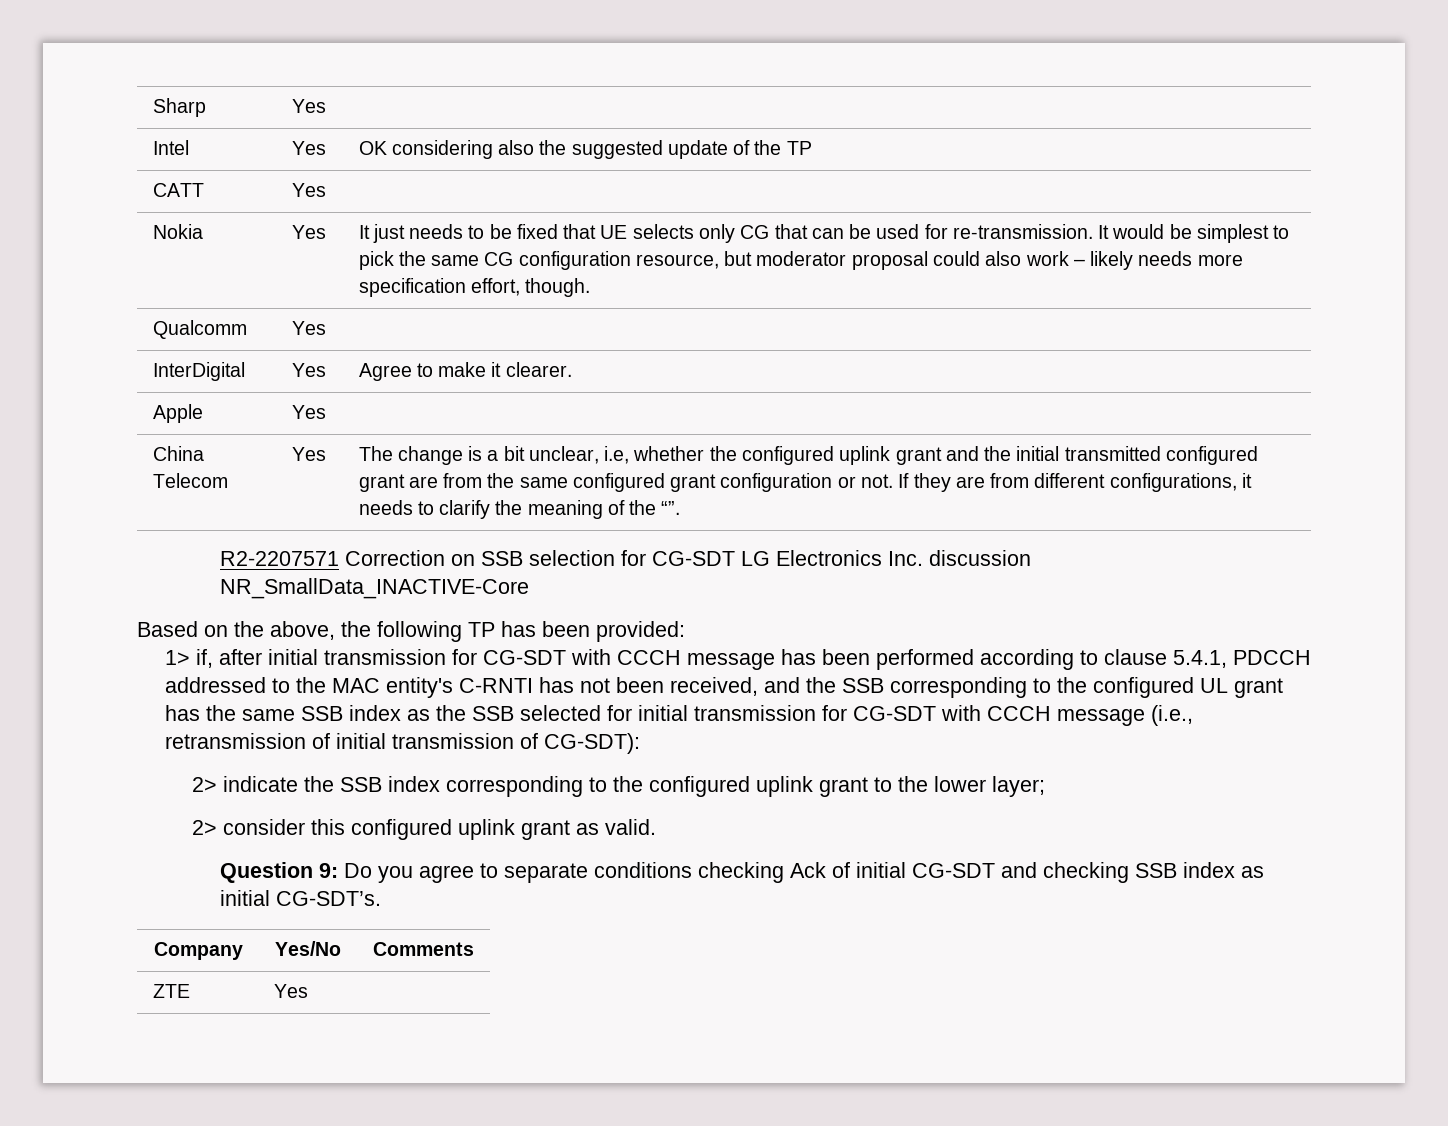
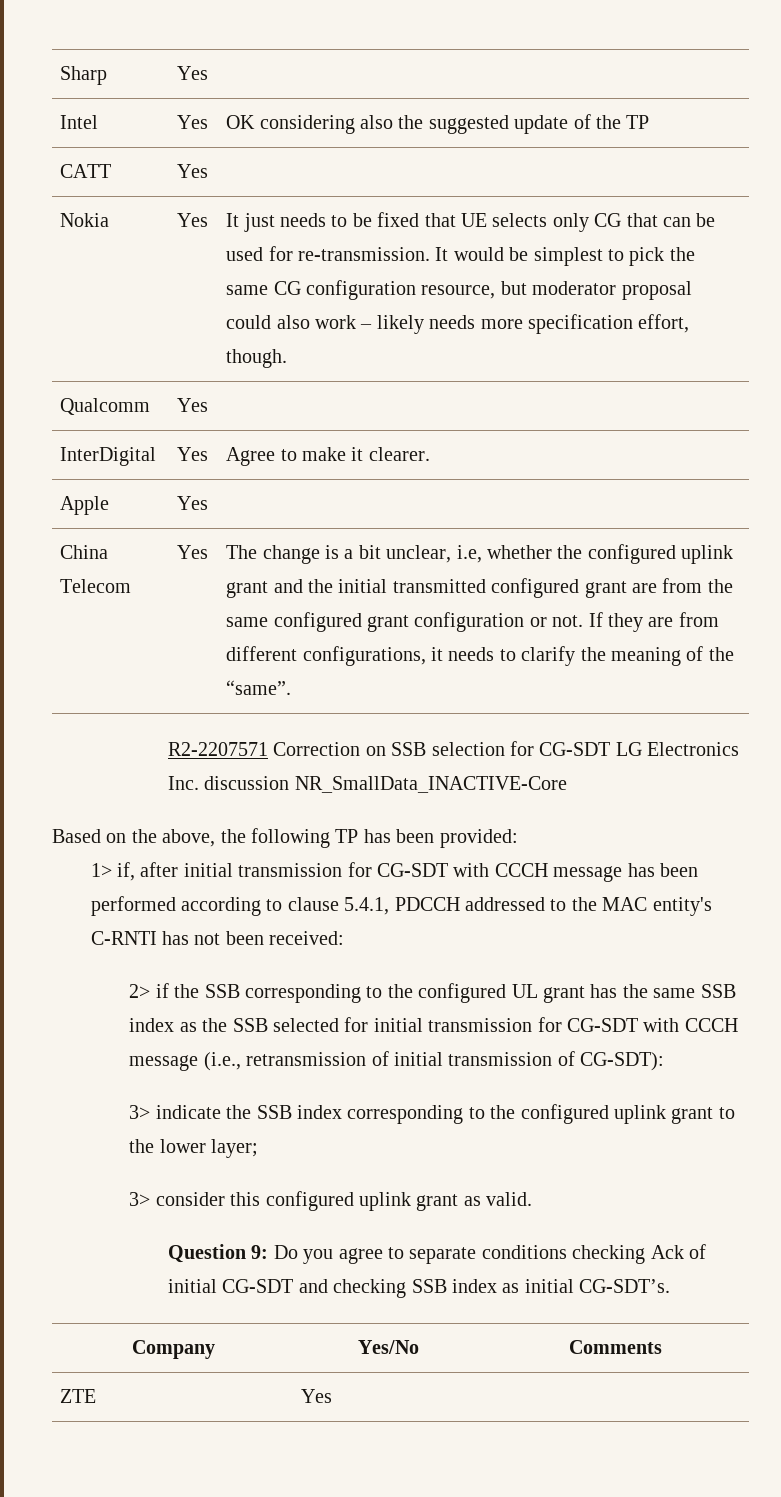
[661,501,681,515] “”. -> [226,680,292,695] “same”.
[669,677,800,696] received, and -> [269,931,345,945] [129,983,169,998] received: // 2> if
[192,777,218,792] 2> -> [129,1105,151,1119] 3>
[192,820,218,835] 2> -> [129,1192,151,1206] 3>

